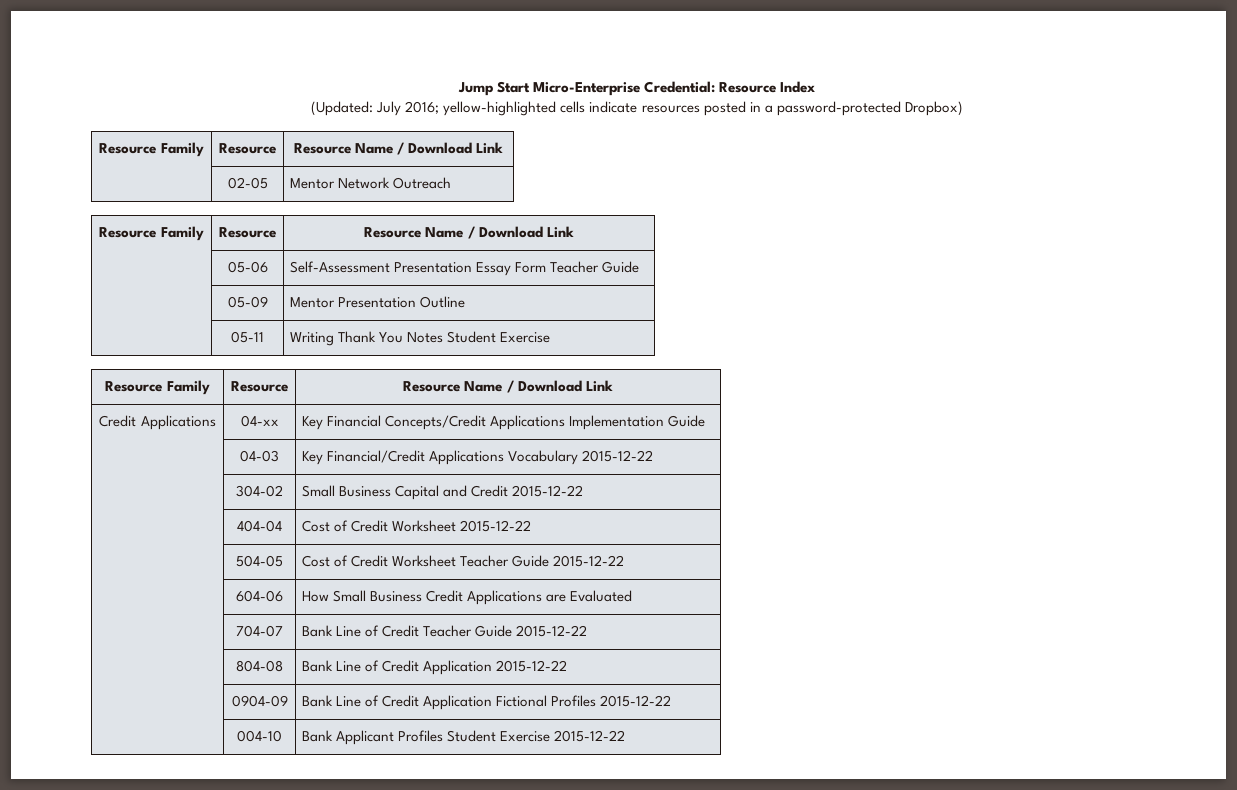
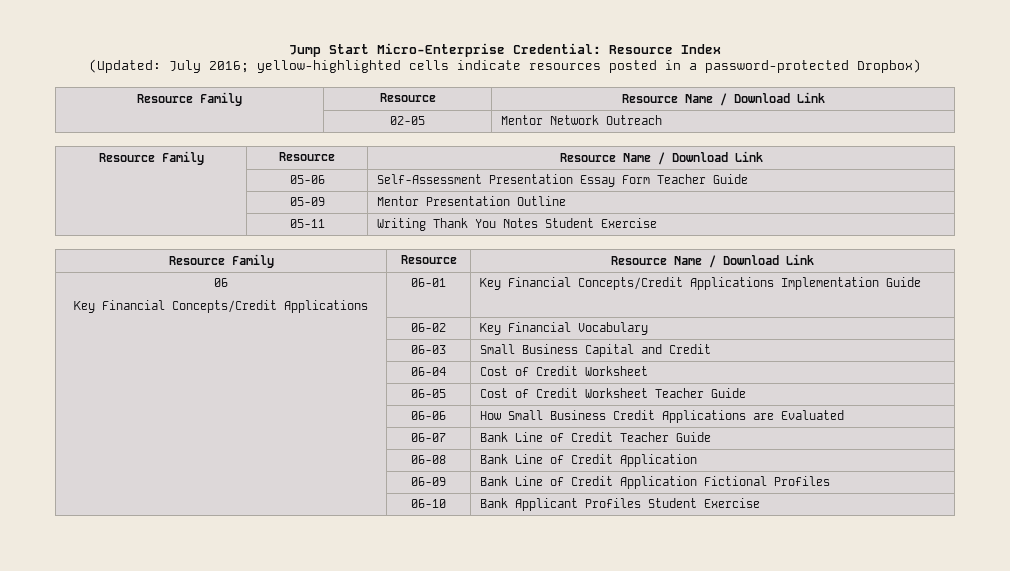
[99,415,137,427] Credit -> [214,278,228,287] [74,300,277,313] 06 // Key Financial Concepts/Credit
[240,415,279,427] 04-xx -> [411,278,447,287] 06-01
[240,450,279,462] [302,450,505,465] 04-03 | Key Financial/Credit Applications -> [411,323,447,332] [480,322,572,335] 06-02 | Key Financial
[582,450,654,462] [236,485,283,497] 2015-12-22 // | 304-02 -> [411,345,447,354] // | 06-03
[512,485,584,497] [237,520,282,532] [302,520,532,532] [236,555,283,567] 2015-12-22 // | 404-04 | Cost of Credit Worksheet 2015-12-22 // | 504-05 -> [411,367,447,376] [480,366,649,376] [411,389,447,398] // | 06-04 | Cost of Credit Worksheet // | 06-05
[553,555,625,567] [236,590,283,602] 2015-12-22 // | 604-06 -> [411,411,447,420] // | 06-06
[236,625,283,637] 704-07 -> [411,433,447,442] 06-07
[516,625,588,637] [236,660,283,672] [302,660,568,675] [231,695,288,707] 2015-12-22 // | 804-08 | Bank Line of Credit Application 2015-12-22 // | 0904-09 -> [411,455,447,464] [480,454,698,467] [411,477,447,486] // | 06-08 | Bank Line of Credit Application // | 06-09
[600,695,672,707] [237,730,282,742] 2015-12-22 // | 004-10 -> [411,499,447,508] // | 06-10
[554,730,626,742] 2015-12-22 -> (761, 503) none

